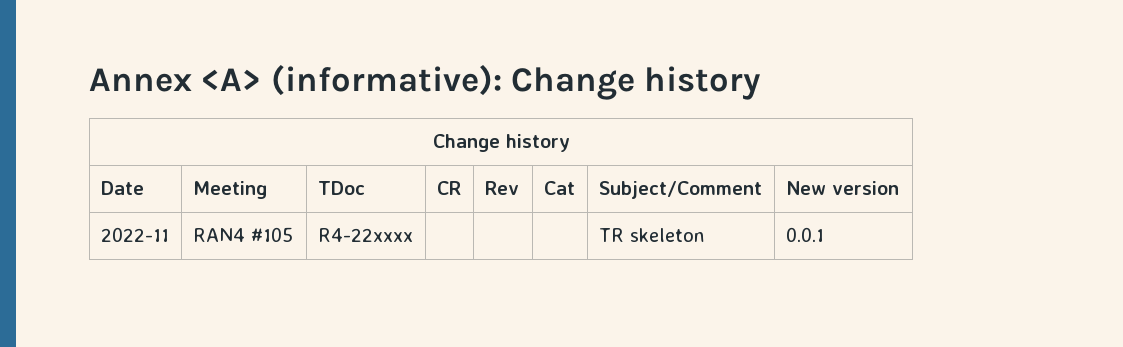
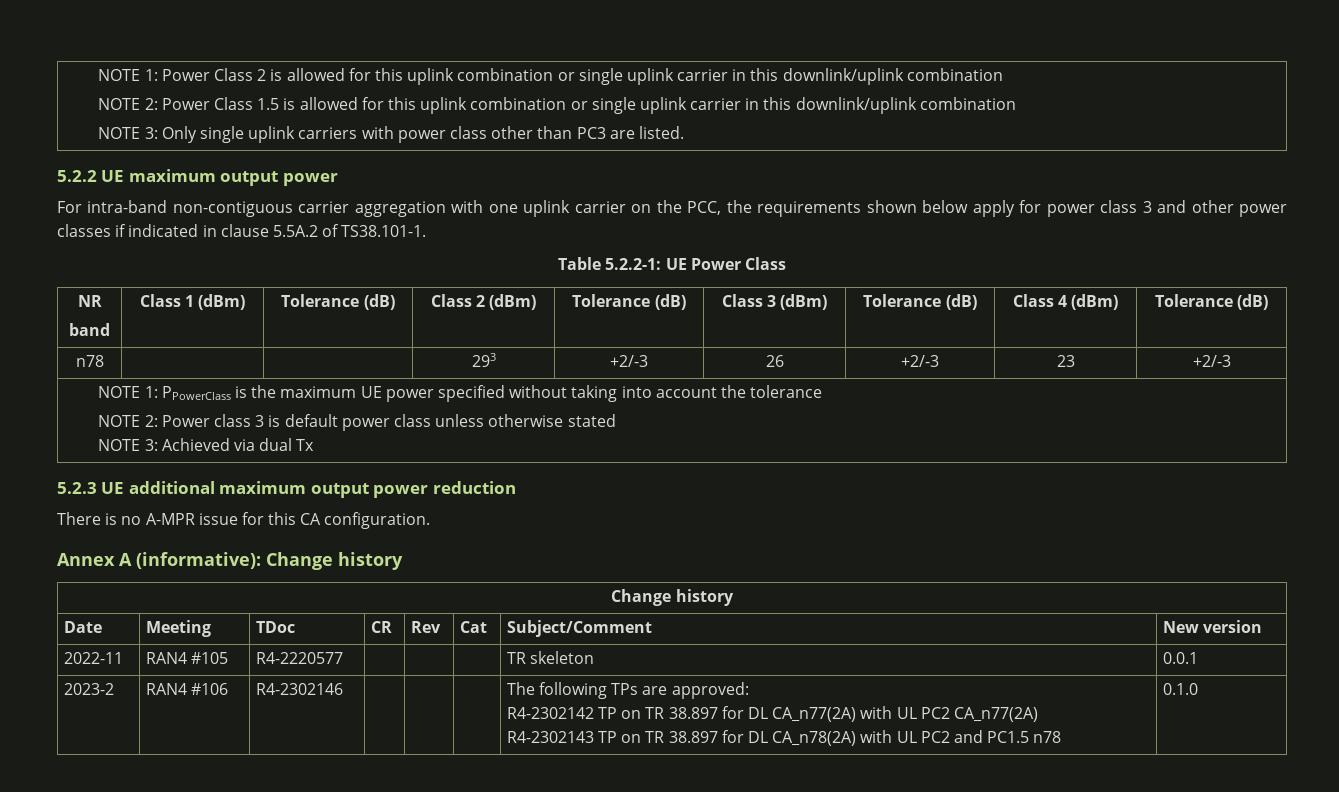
[89,68,262,92] Annex <A> -> [98,68,1003,85] [98,97,1016,114] [98,126,684,143] [57,169,338,186] [57,200,1288,217] [57,224,427,237] [558,257,786,270] [77,295,102,307] [69,323,110,336] [139,294,246,310] [281,294,395,310] [430,294,537,310] [572,294,686,310] [721,294,828,310] [863,294,977,310] [1012,294,1119,310] [1154,294,1269,310] [75,355,104,367] [471,353,496,367] [610,355,648,367] [765,355,784,367] [901,355,939,367] [1056,355,1075,367] [1192,355,1231,367] [98,385,823,402] [98,414,616,431] [98,438,315,451] [57,481,516,498] [57,512,431,529] [57,553,132,566] NOTE 1: Power Class 2 is allowed for this uplink combination or single uplink carrier in this downlink/uplink combination // NOTE 2: Power Class 1.5 is allowed for this uplink combination or single uplink carrier in this downlink/uplink combination // NOTE 3: Only single uplink carriers with power class other than PC3 are listed. // 5.2.2 UE maximum output power // For intra-band non-contiguous carrier aggregation with one uplink carrier on the PCC, the requirements shown below apply for power class 3 and other power classes if indicated in clause 5.5A.2 of TS38.101-1. // Table 5.2.2-1: UE Power Class // NR // band | Class 1 (dBm) | Tolerance (dB) | Class 2 (dBm) | Tolerance (dB) | Class 3 (dBm) | Tolerance (dB) | Class 4 (dBm) | Tolerance (dB) // n78 | | | 293 | +2/-3 | 26 | +2/-3 | 23 | +2/-3 // NOTE 1: PPowerClass is the maximum UE power specified without taking into account the tolerance // NOTE 2: Power class 3 is default power class unless otherwise stated // NOTE 3: Achieved via dual Tx // 5.2.3 UE additional maximum output power reduction // There is no A-MPR issue for this CA configuration. // Annex A
[317,228,413,242] R4-22xxxx -> [255,652,343,664] R4-2220577
(824, 234) none -> [63,683,114,695] [145,683,229,695] [255,683,343,695] [506,682,749,699] [506,706,1038,722] [506,730,1062,746] [1162,683,1198,695] // 2023-2 | RAN4 #106 | R4-2302146 | | | | The following TPs are approved: // R4-2302142 TP on TR 38.897 for DL CA_n77(2A) with UL PC2 CA_n77(2A) // R4-2302143 TP on TR 38.897 for DL CA_n78(2A) with UL PC2 and PC1.5 n78 | 0.1.0

